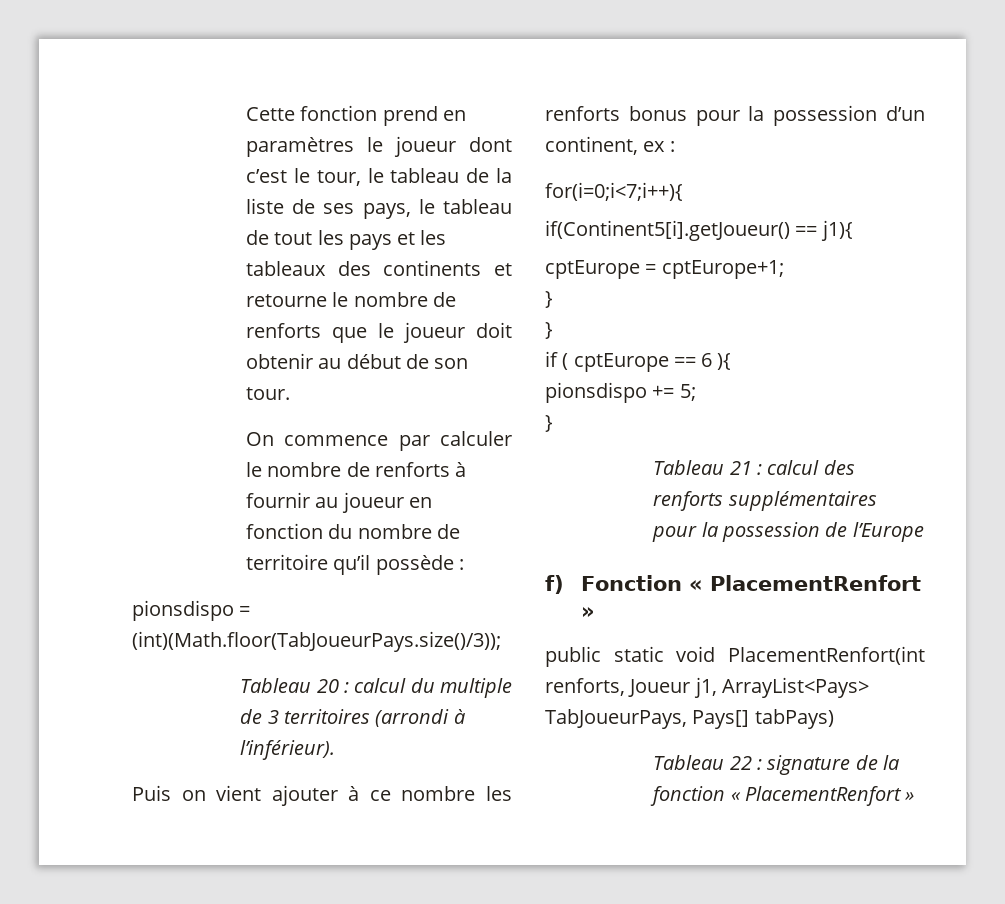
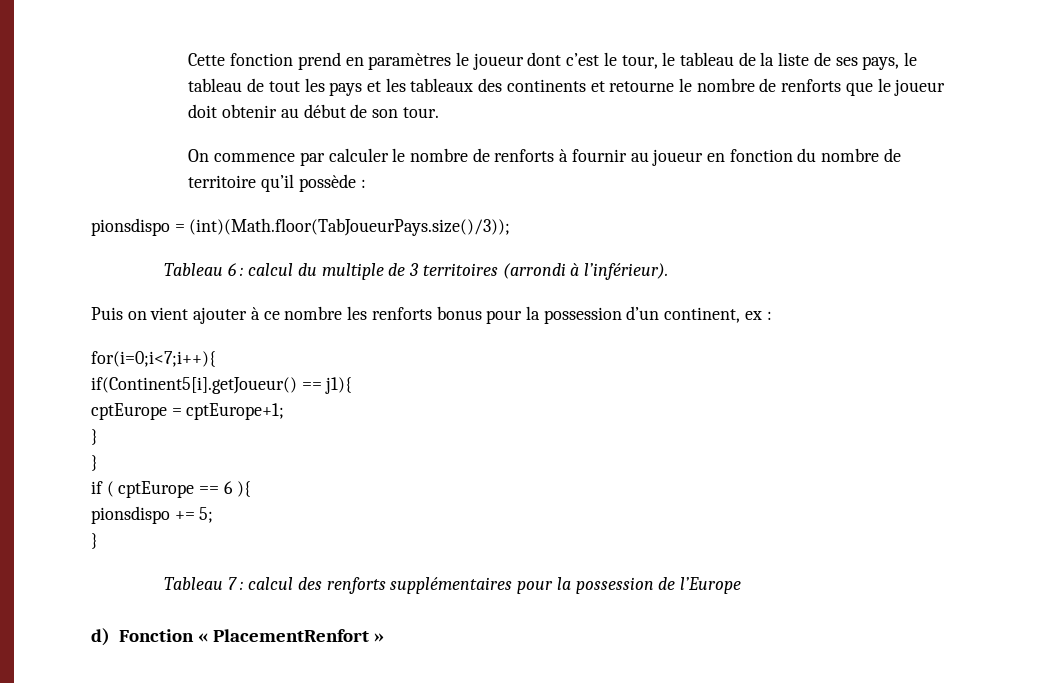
[316,679,339,693] 20 -> [227,263,236,276] 6
[729,461,752,475] 21 -> [227,577,237,590] 7
[545,575,564,594] f) -> [91,628,110,646] d)
[545,646,925,667] [545,677,869,698] [545,709,834,729] [653,755,899,775] [650,786,915,806] // public static void PlacementRenfort(int renforts, Joueur j1, ArrayList<Pays> TabJoueurPays, Pays[] tabPays) // Tableau 22 : signature de la fonction « PlacementRenfort » -> (384, 637) none

